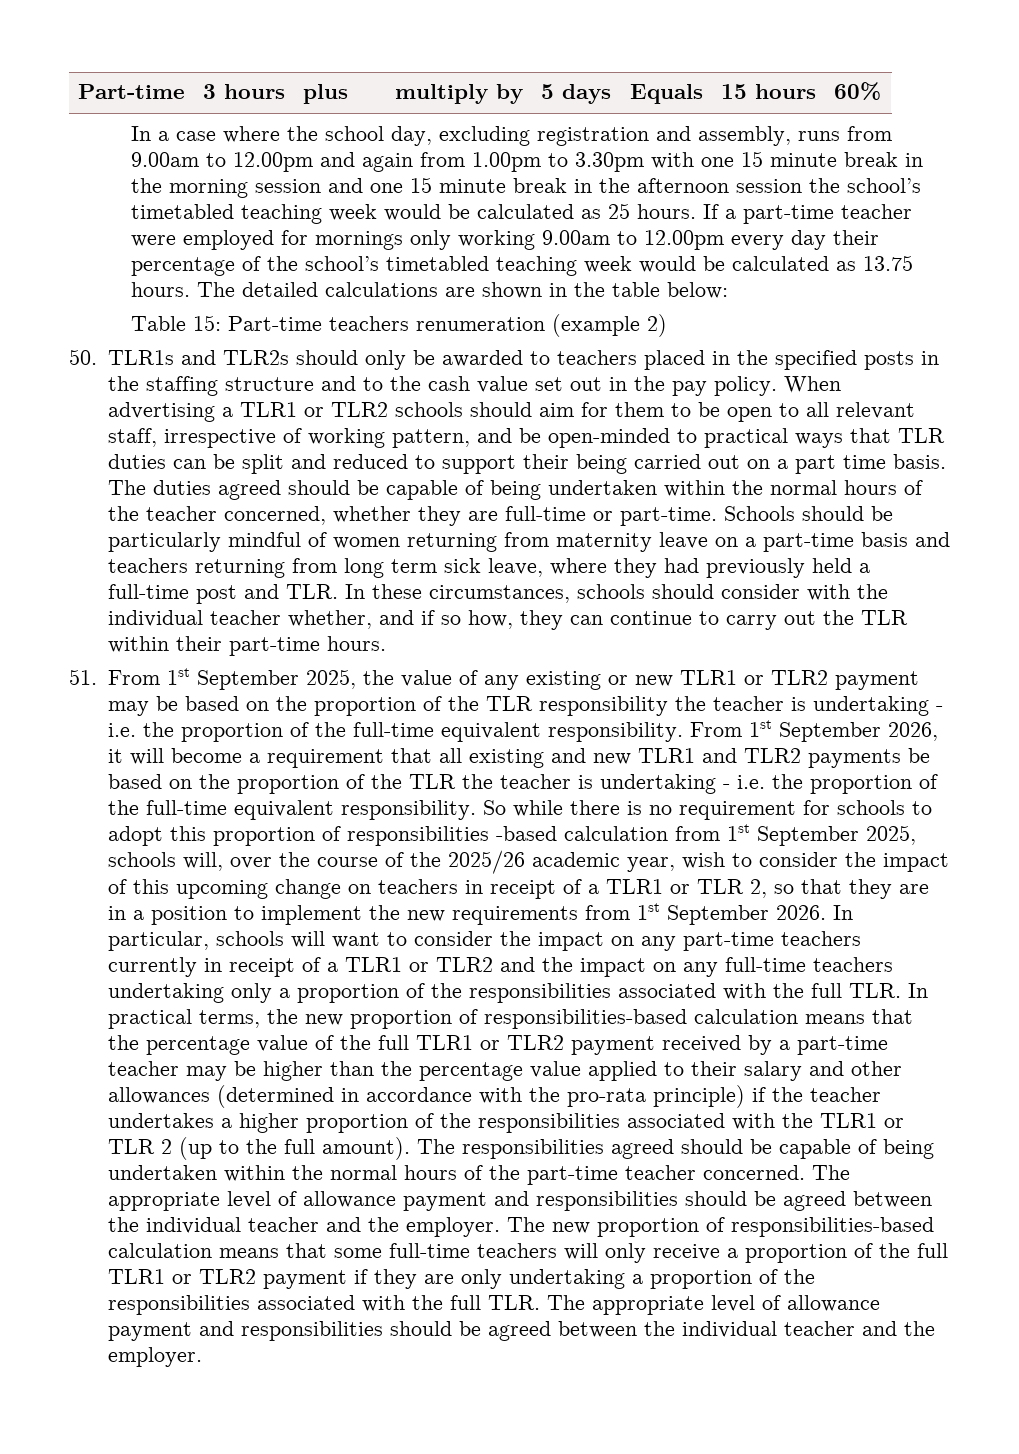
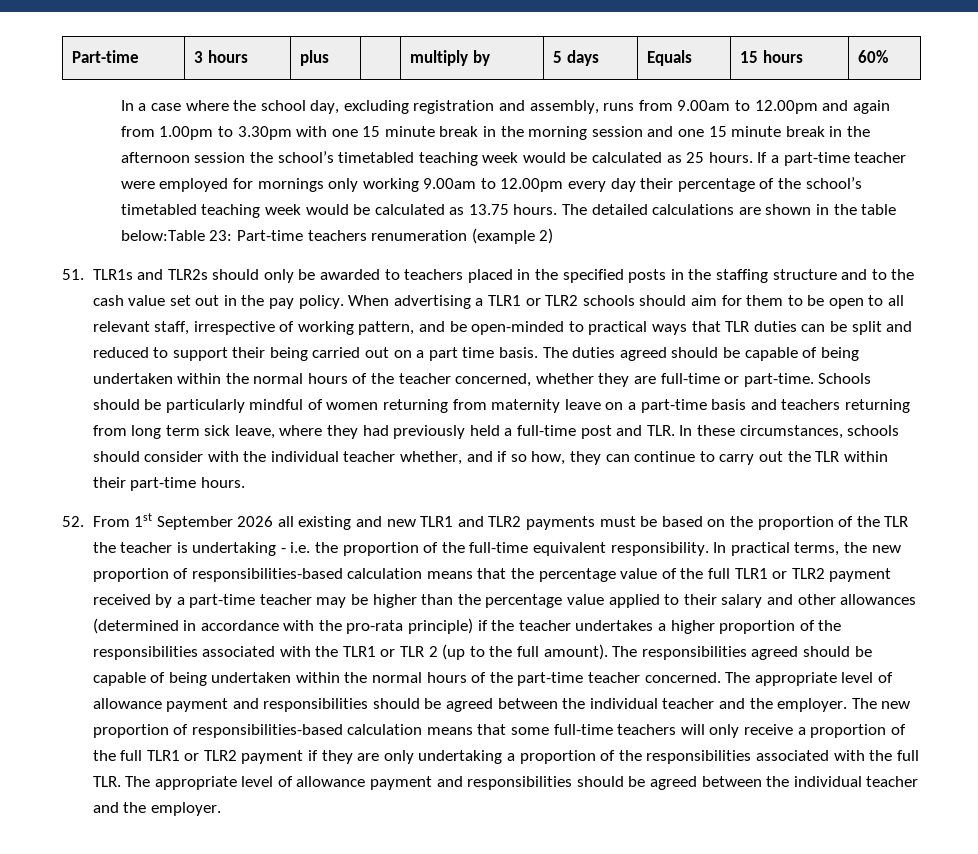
[667,282,729,299] [131,315,222,331] below: // Table 15: -> [120,230,233,241] below:Table 23:
[69,349,97,365] 50. -> [62,269,84,280] 51.
[69,668,919,690] [107,696,943,716] [107,720,938,742] [107,748,432,768] 51. From 1st September 2025, the value of any existing or new TLR1 or TLR2 payment may be based on the proportion of the TLR responsibility the teacher is undertaking - i.e. the proportion of the full-time equivalent responsibility. From 1st September 2026, it will become a requirement that -> [62,513,274,530] 52. From 1st September 2026
(901, 758) none -> [599,516,636,527] must
[482,800,932,820] [107,824,916,846] [107,850,949,874] [107,879,929,899] [107,903,853,925] [107,931,861,951] [107,957,893,977] [107,983,901,1003] So while there is no requirement for schools to adopt this proportion of responsibilities -based calculation from 1st September 2025, schools will, over the course of the 2025/26 academic year, wish to consider the impact of this upcoming change on teachers in receipt of a TLR1 or TLR 2, so that they are in a position to implement the new requirements from 1st September 2026. In particular, schools will want to consider the impact on any part-time teachers currently in receipt of a TLR1 or TLR2 and the impact on any full-time teachers undertaking only a proportion of the responsibilities associated with the full TLR. -> (709, 549) none

